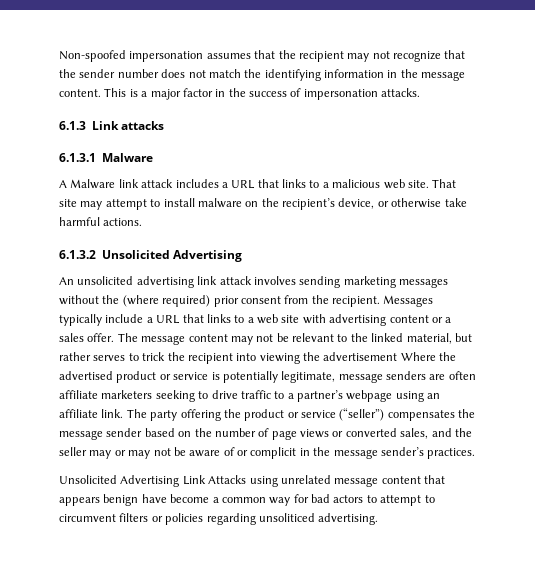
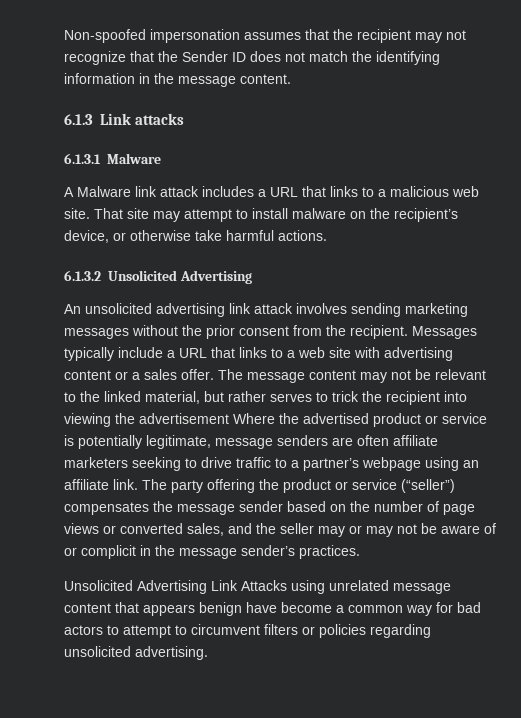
[79,69,159,78] sender number -> [182,51,246,62] Sender ID
[104,88,421,100] This is a major factor in the success of impersonation attacks. -> (291, 79) none
[122,295,211,307] (where required) -> (202, 330) none
[258,513,315,522] unsoliticed -> [64,646,131,657] unsolicited

